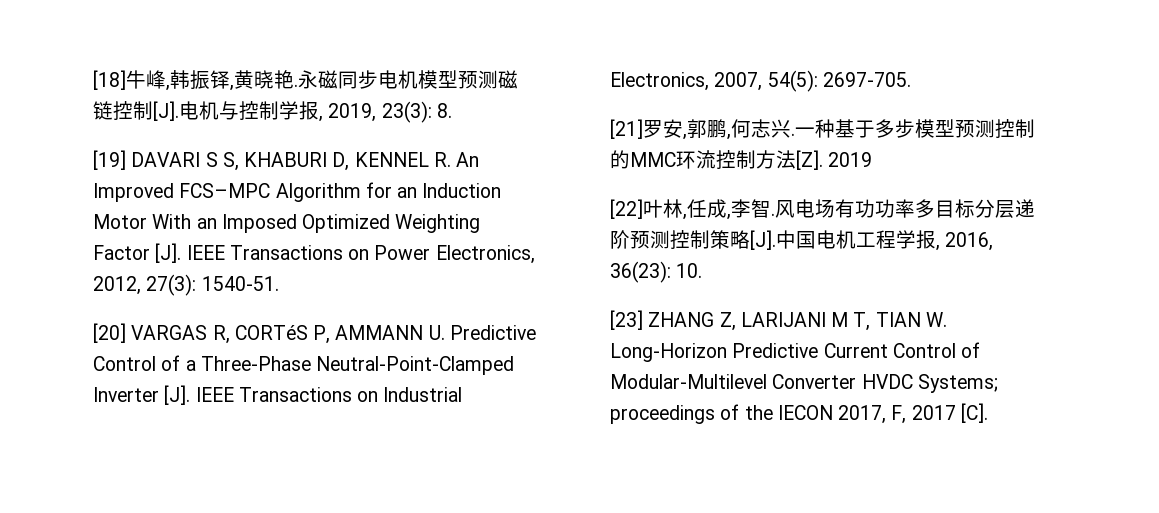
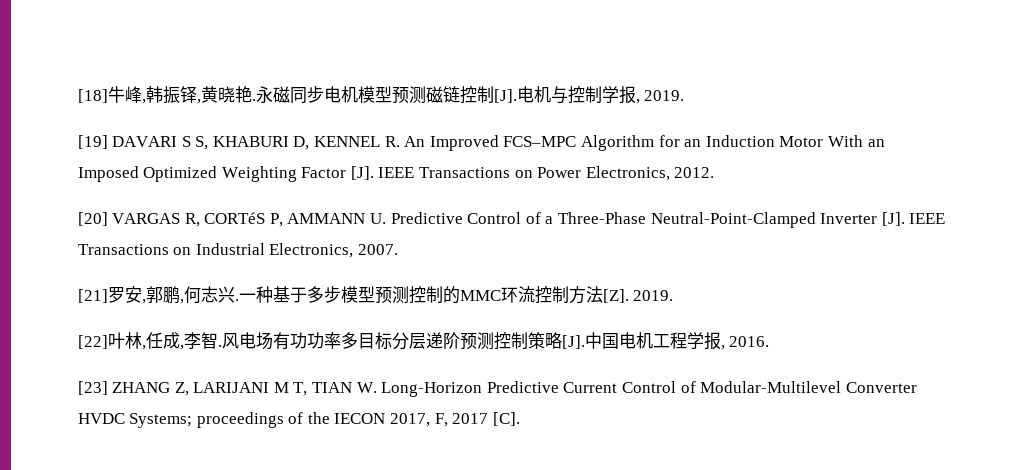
[328,101,452,123] 2019, 23(3): 8. -> [644,90,685,101] 2019.
[93,274,279,296] 2012, 27(3): 1540-51. -> [674,167,715,178] 2012.
[714,70,911,92] 2007, 54(5): 2697-705. -> [357,244,398,255] 2007.
[828,152,873,167] 2019 -> [633,290,674,301] 2019.
[945,232,994,251] [610,261,703,283] 2016, 36(23): 10. -> [729,336,770,347] 2016.

